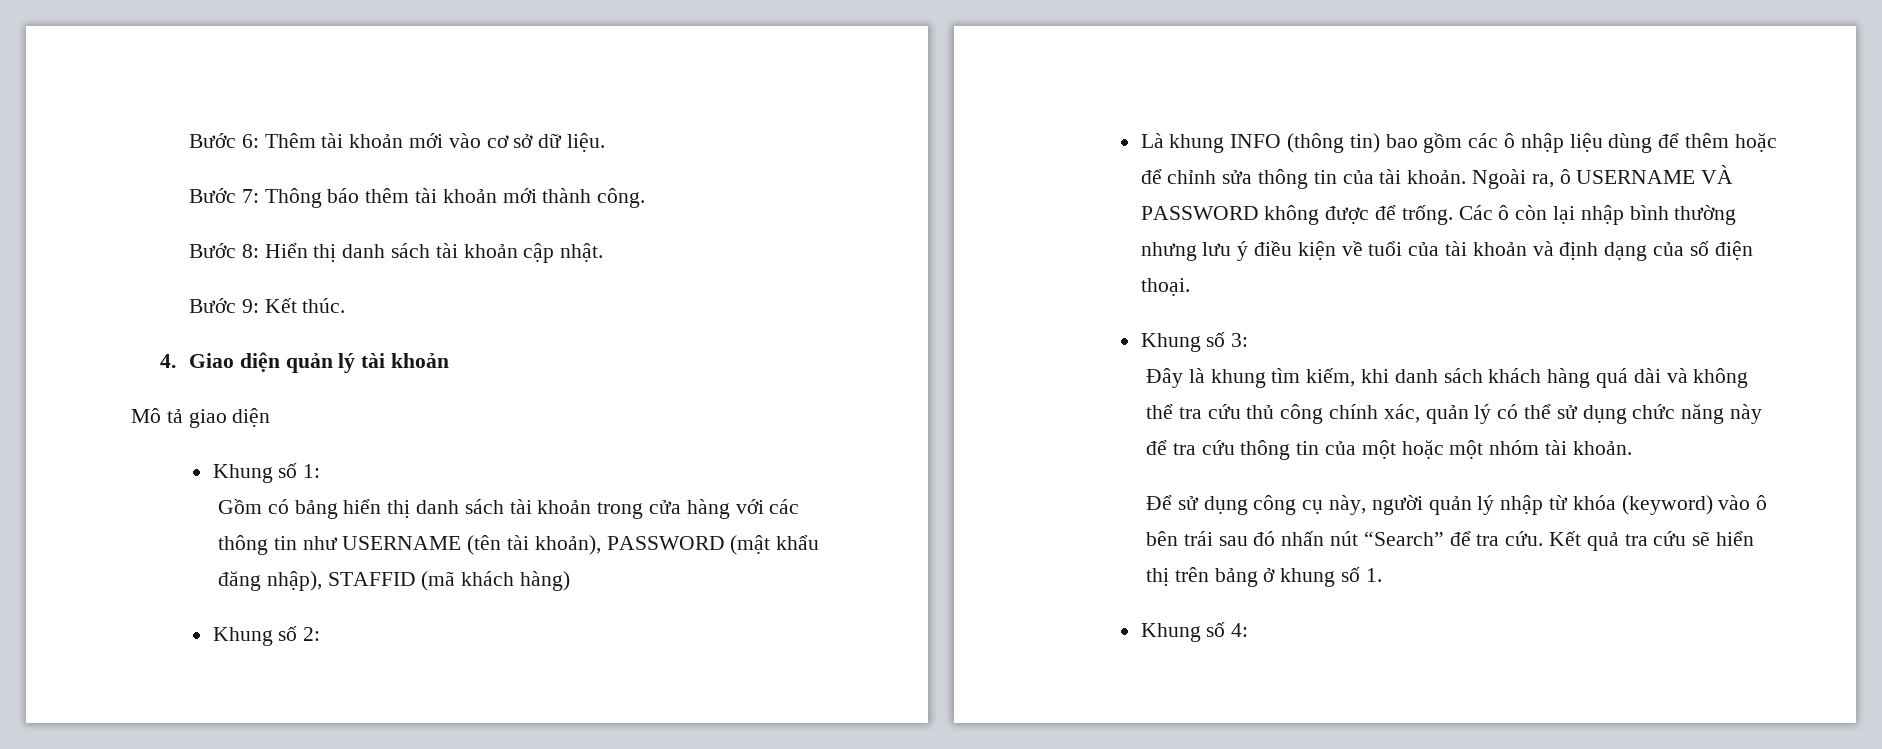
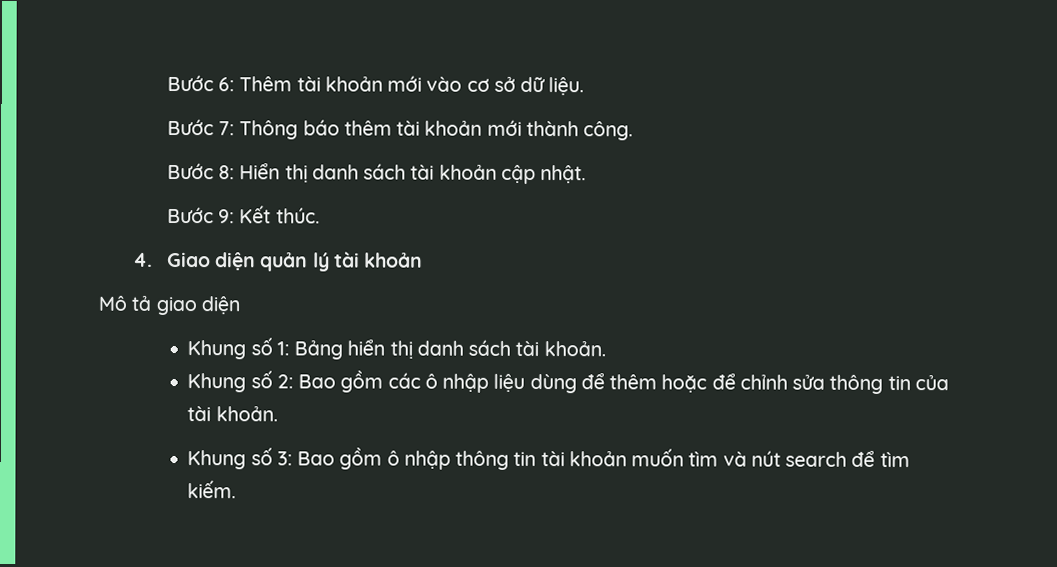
[217,499,338,519] // Gồm có bảng -> [294,340,344,360] Bảng
[537,499,800,519] [217,535,820,555] [217,571,570,591] [212,626,321,646] [1140,133,1418,153] khoản trong cửa hàng với các thông tin như USERNAME (tên tài khoản), PASSWORD (mật khẩu đăng nhập), STAFFID (mã khách hàng) // Khung số 2: // Là khung INFO (thông tin) bao -> [543,341,606,357] [187,370,337,393] khoản. // Khung số 2: Bao
[1472,165,1734,189] [1140,205,1737,225] [1140,241,1753,261] [1140,278,1190,296] [1140,332,1249,352] [1145,368,1749,388] [1145,404,1763,424] [1145,440,1632,460] [1145,495,1768,515] [1145,531,1755,551] [1145,567,1382,587] [1140,622,1249,642] Ngoài ra, ô USERNAME VÀ PASSWORD không được để trống. Các ô còn lại nhập bình thường nhưng lưu ý điều kiện về tuổi của tài khoản và định dạng của số điện thoại. // Khung số 3: // Đây là khung tìm kiếm, khi danh sách khách hàng quá dài và không thể tra cứu thủ công chính xác, quản lý có thể sử dụng chức năng này để tra cứu thông tin của một hoặc một nhóm tài khoản. // Để sử dụng công cụ này, người quản lý nhập từ khóa (keyword) vào ô bên trái sau đó nhấn nút “Search” để tra cứu. Kết quả tra cứu sẽ hiển thị trên bảng ở khung số 1. // Khung số 4: -> [187,447,910,470] [187,480,237,499] // Khung số 3: Bao gồm ô nhập thông tin tài khoản muốn tìm và nút search để tìm kiếm.

